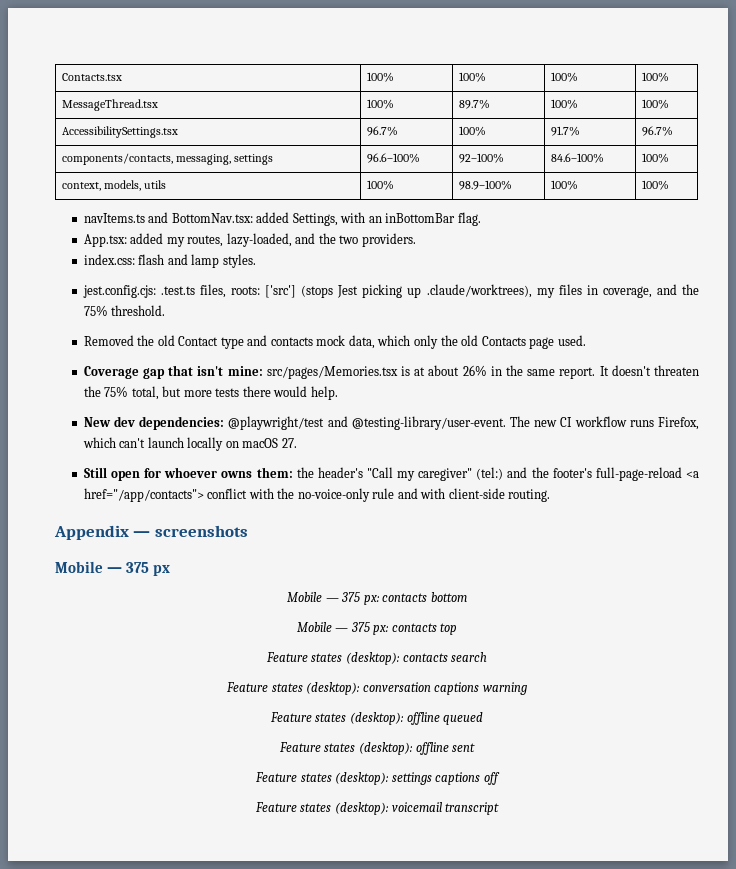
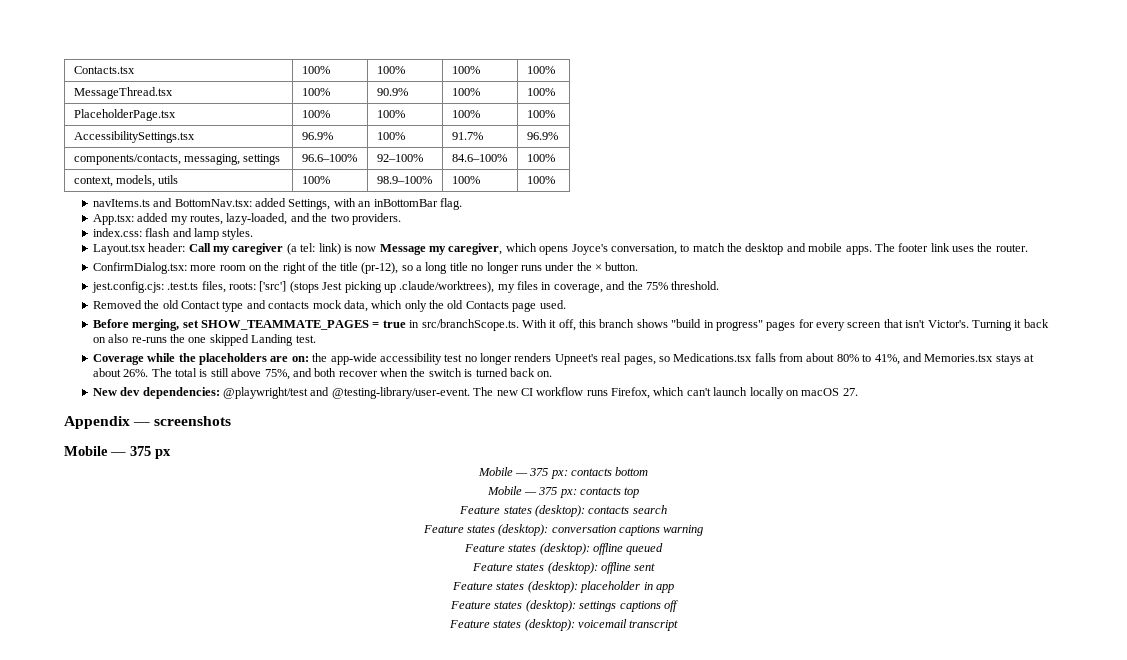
[459,99,491,109] 89.7% -> [376,88,408,96] [451,88,480,96] [526,88,555,96] [73,109,176,121] [301,110,330,118] [376,110,405,118] 90.9% | 100% | 100% // PlaceholderPage.tsx | 100% | 100%
[367,126,399,136] 96.7% -> [301,132,333,140] 96.9%
[642,126,674,136] 96.7% -> [526,132,558,140] 96.9%
(256, 261) none -> [92,243,1028,255] [92,262,639,274] // Layout.tsx header: Call my caregiver (a tel: link) is now Message my caregiver, which opens Joyce's conversation, to match the desktop and mobile apps. The footer link uses the router. // ConfirmDialog.tsx: more room on the right of the title (pr-12), so a long title no longer runs under the × button.
[83,365,700,379] [83,386,338,400] Coverage gap that isn't mine: src/pages/Memories.tsx is at about 26% in the same report. It doesn't threaten the 75% total, but more tests there would help. -> [92,319,1049,331] [92,334,316,346] [92,353,1035,365] [92,368,553,380] Before merging, set SHOW_TEAMMATE_PAGES = true in src/branchScope.ts. With it off, this branch shows "build in progress" pages for every screen that isn't Victor's. Turning it back on also re-runs the one skipped Landing test. // Coverage while the placeholders are on: the app-wide accessibility test no longer renders Upneet's real pages, so Medications.tsx falls from about 80% to 41%, and Memories.tsx stays at about 26%. The total is still above 75%, and both recover when the switch is turned back on.
[83,467,700,481] [83,488,551,502] // Still open for whoever owns them: the header's "Call my caregiver" (tel:) and the footer's full-page-reload <a href="/app/contacts"> conflict with the no-voice-only rule and with client-side routing. -> (858, 392) none
(476, 747) none -> [452,581,674,593] // Feature states (desktop): placeholder in app

